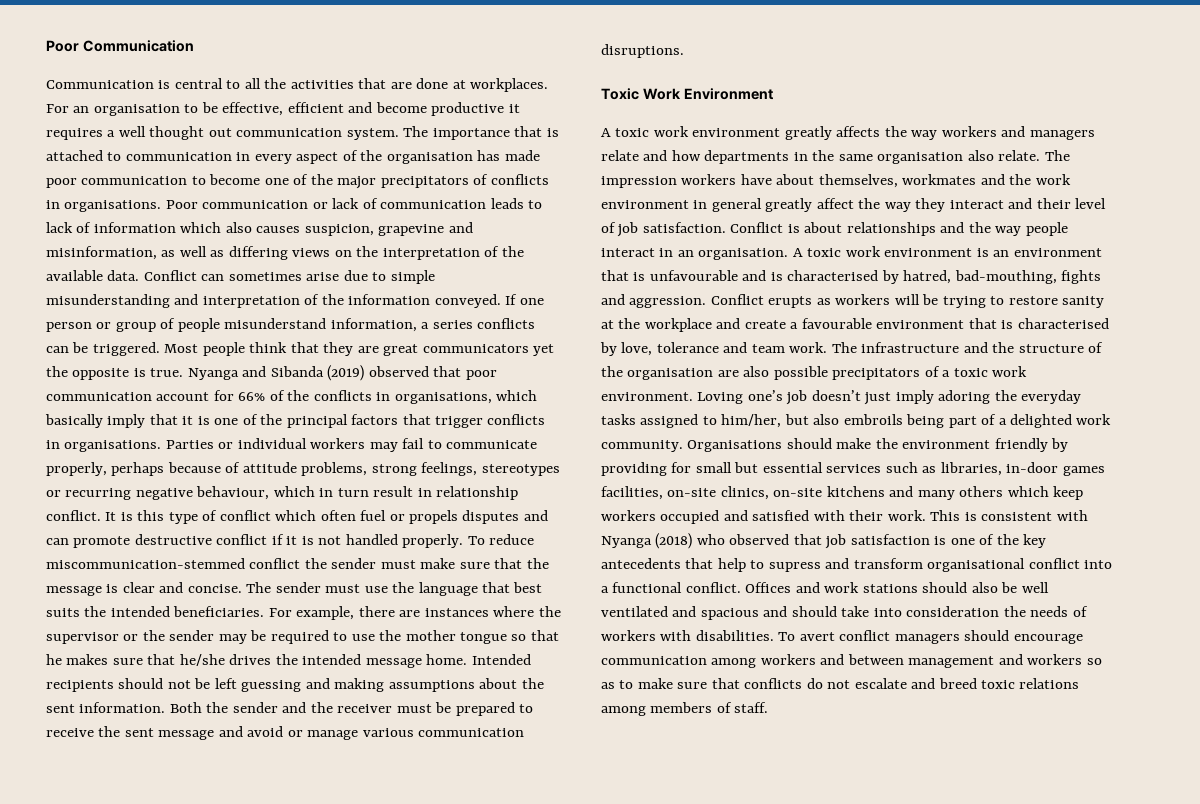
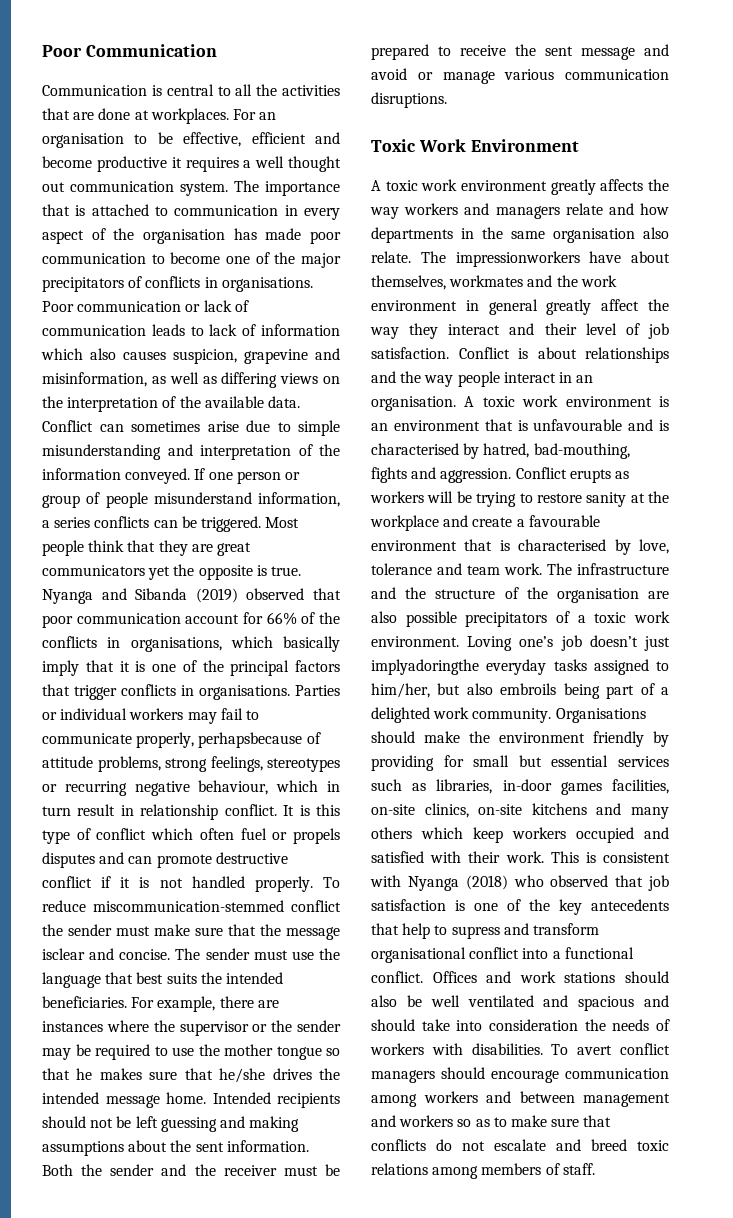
[111,462,221,476] perhaps because -> [198,732,303,748] perhapsbecause
[106,582,155,593] is clear -> [42,948,85,960] isclear
[601,174,737,188] impression workers -> [455,251,580,267] impressionworkers
[895,390,1017,404] imply adoring the -> [371,659,479,675] implyadoringthe

